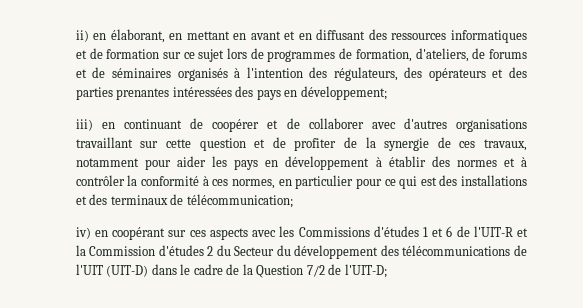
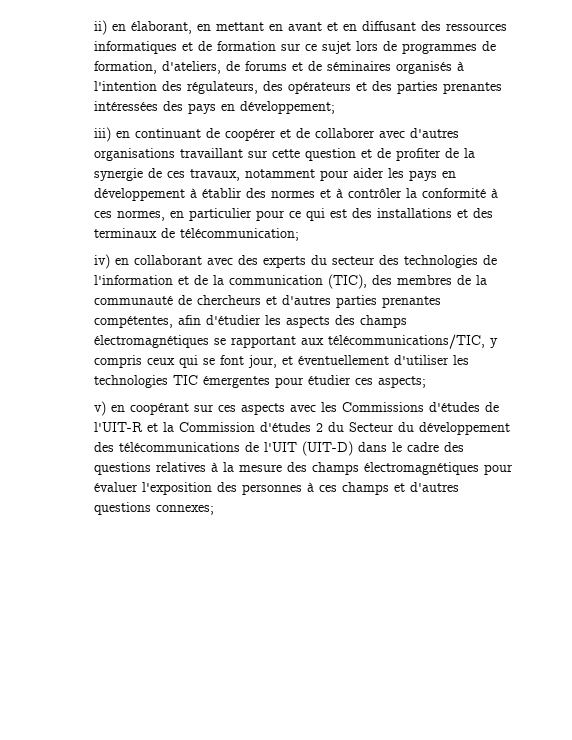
(109, 233) none -> [134,255,498,268] [94,274,488,289] [94,295,442,308] [94,315,408,328] [94,334,499,349] [94,355,470,368] [94,375,427,388] [94,401,126,416] collaborant avec des experts du secteur des technologies de l'information et de la communication (TIC), des membres de la communauté de chercheurs et d'autres parties prenantes compétentes, afin d'étudier les aspects des champs électromagnétiques se rapportant aux télécommunications/TIC, y compris ceux qui se font jour, et éventuellement d'utiliser les technologies TIC émergentes pour étudier ces aspects; // v) en
[422,226,453,237] 1 et 6 -> (481, 407) none
[226,264,387,278] de la Question 7/2 de l'UIT-D; -> [444,442,465,452] [94,462,514,475] [94,482,460,495] [94,502,215,515] des questions relatives à la mesure des champs électromagnétiques pour évaluer l'exposition des personnes à ces champs et d'autres questions connexes;

